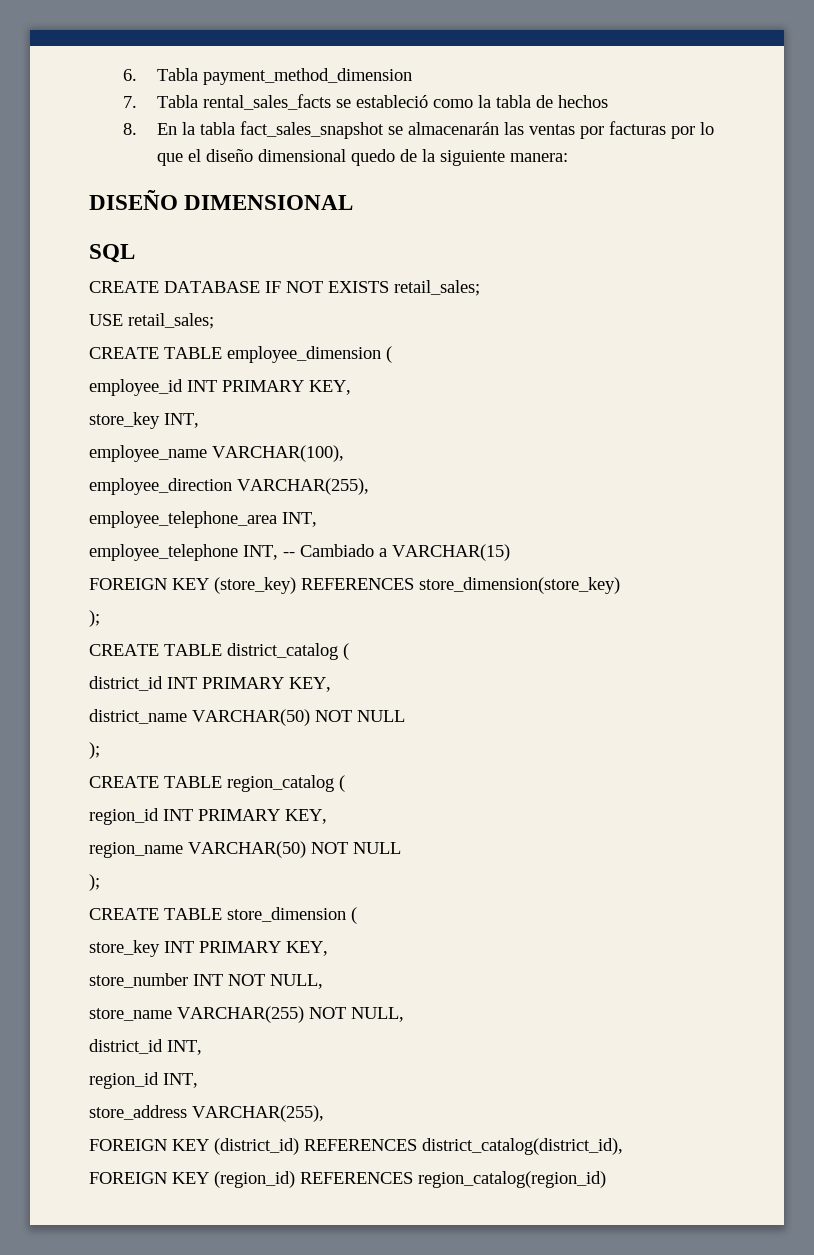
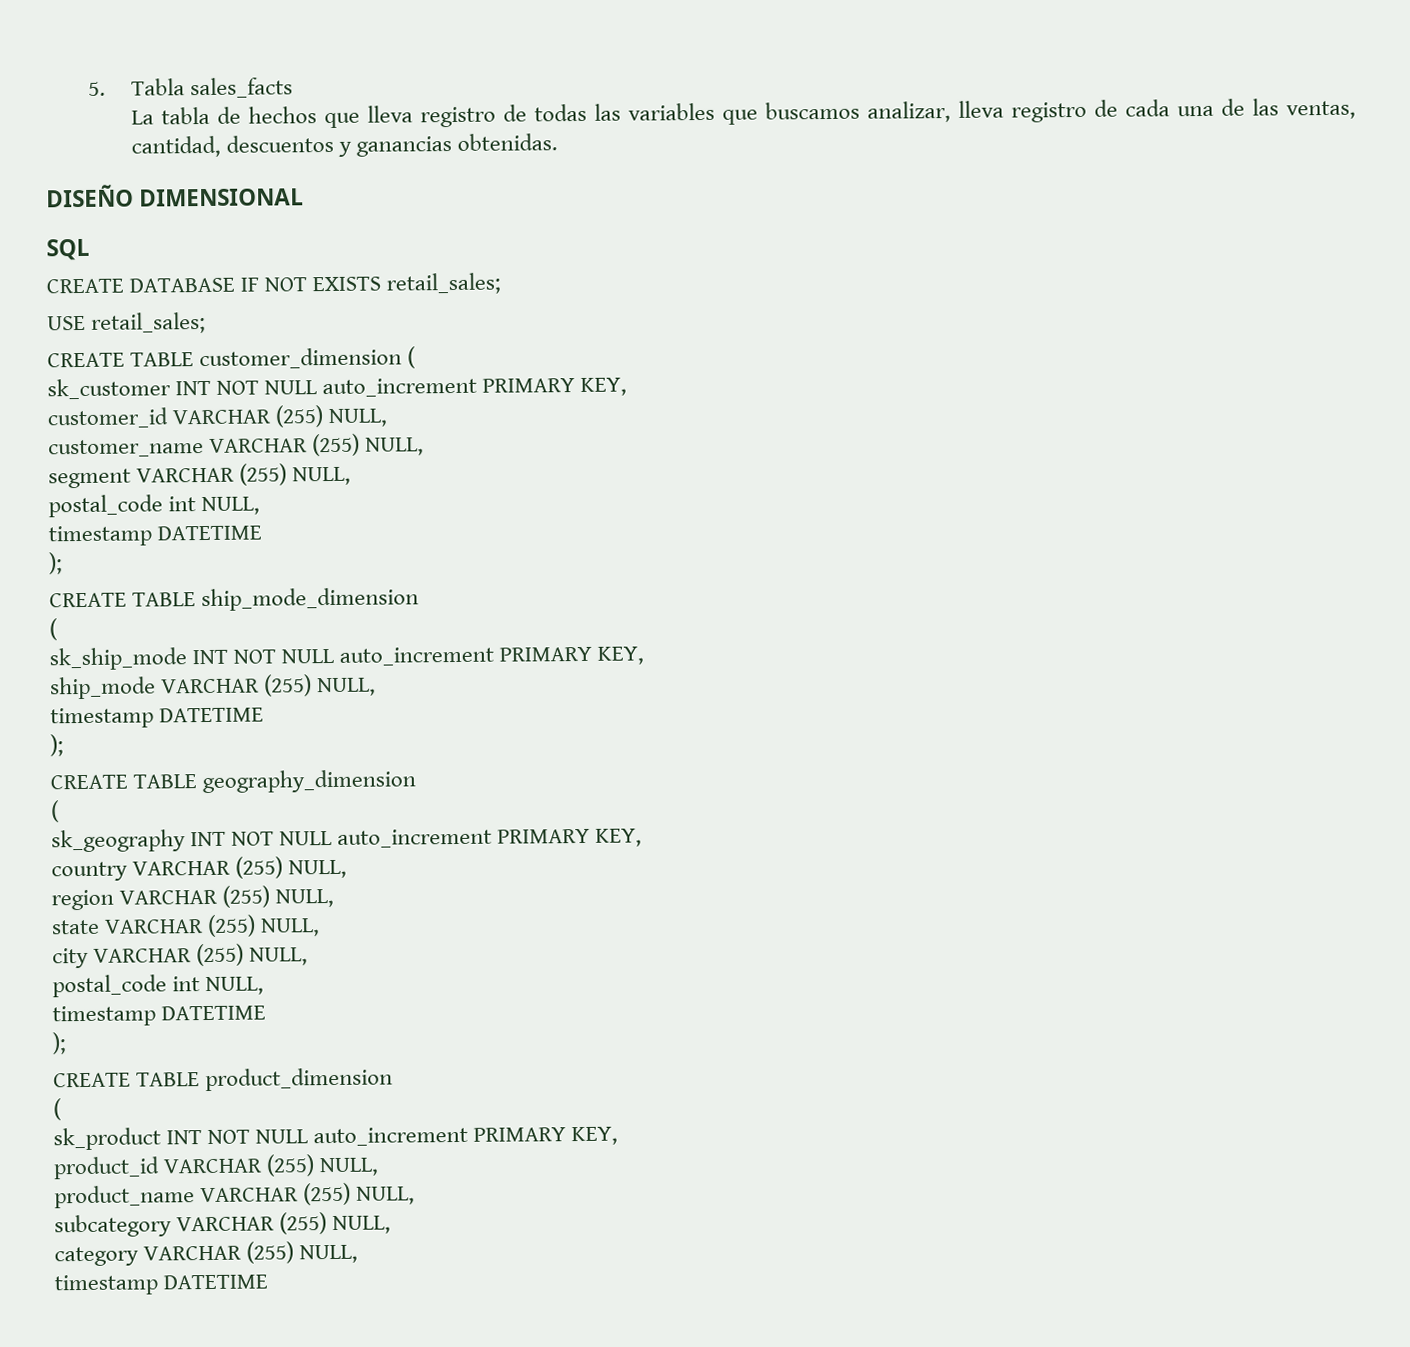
[122,68,412,85] [122,94,608,110] [122,121,714,139] [156,149,568,166] 6. Tabla payment_method_dimension // 7. Tabla rental_sales_facts se estableció como la tabla de hechos // 8. En la tabla fact_sales_snapshot se almacenarán las ventas por facturas por lo que el diseño dimensional quedo de la siguiente manera: -> [87,77,293,99] [130,98,1356,129] [130,133,559,158] 5. Tabla sales_facts // La tabla de hechos que lleva registro de todas las variables que buscamos analizar, lleva registro de cada una de las ventas, cantidad, descuentos y ganancias obtenidas.
[227,346,392,363] [89,379,351,396] [89,412,199,429] [89,445,344,462] [89,478,369,495] [89,511,317,528] [89,544,510,561] [89,577,620,594] [89,610,100,627] [89,643,349,660] [89,676,331,692] [89,709,405,726] [89,742,100,759] [89,775,345,792] [89,808,327,825] [89,841,401,858] [89,874,100,891] [89,907,357,924] [89,940,328,957] [89,973,323,989] [89,1006,404,1023] [89,1039,202,1055] [89,1072,198,1089] [89,1105,324,1122] [89,1138,623,1155] [89,1171,606,1188] employee_dimension ( // employee_id INT PRIMARY KEY, // store_key INT, // employee_name VARCHAR(100), // employee_direction VARCHAR(255), // employee_telephone_area INT, // employee_telephone INT, -- Cambiado a VARCHAR(15) // FOREIGN KEY (store_key) REFERENCES store_dimension(store_key) // ); // CREATE TABLE district_catalog ( // district_id INT PRIMARY KEY, // district_name VARCHAR(50) NOT NULL // ); // CREATE TABLE region_catalog ( // region_id INT PRIMARY KEY, // region_name VARCHAR(50) NOT NULL // ); // CREATE TABLE store_dimension ( // store_key INT PRIMARY KEY, // store_number INT NOT NULL, // store_name VARCHAR(255) NOT NULL, // district_id INT, // region_id INT, // store_address VARCHAR(255), // FOREIGN KEY (district_id) REFERENCES district_catalog(district_id), // FOREIGN KEY (region_id) REFERENCES region_catalog(region_id) -> [199,346,417,370] [47,377,628,400] [47,405,389,429] [48,433,425,458] [48,463,352,489] [48,494,261,518] [48,525,263,547] [49,552,63,575] [49,587,420,612] [49,618,58,641] [49,646,645,671] [50,674,377,700] [50,707,265,729] [50,734,64,757] [50,769,417,794] [50,800,60,823] [51,828,643,853] [51,856,348,882] [51,885,335,911] [51,914,321,937] [52,943,309,969] [52,974,265,998] [52,1005,267,1027] [52,1032,67,1055] [53,1067,394,1092] [53,1098,62,1121] [53,1126,619,1151] [53,1154,380,1180] [54,1182,416,1209] [54,1212,392,1238] [54,1241,359,1267] [54,1274,269,1296] customer_dimension ( // sk_customer INT NOT NULL auto_increment PRIMARY KEY, // customer_id VARCHAR (255) NULL, // customer_name VARCHAR (255) NULL, // segment VARCHAR (255) NULL, // postal_code int NULL, // timestamp DATETIME // ); // CREATE TABLE ship_mode_dimension // ( // sk_ship_mode INT NOT NULL auto_increment PRIMARY KEY, // ship_mode VARCHAR (255) NULL, // timestamp DATETIME // ); // CREATE TABLE geography_dimension // ( // sk_geography INT NOT NULL auto_increment PRIMARY KEY, // country VARCHAR (255) NULL, // region VARCHAR (255) NULL, // state VARCHAR (255) NULL, // city VARCHAR (255) NULL, // postal_code int NULL, // timestamp DATETIME // ); // CREATE TABLE product_dimension // ( // sk_product INT NOT NULL auto_increment PRIMARY KEY, // product_id VARCHAR (255) NULL, // product_name VARCHAR (255) NULL, // subcategory VARCHAR (255) NULL, // category VARCHAR (255) NULL, // timestamp DATETIME

